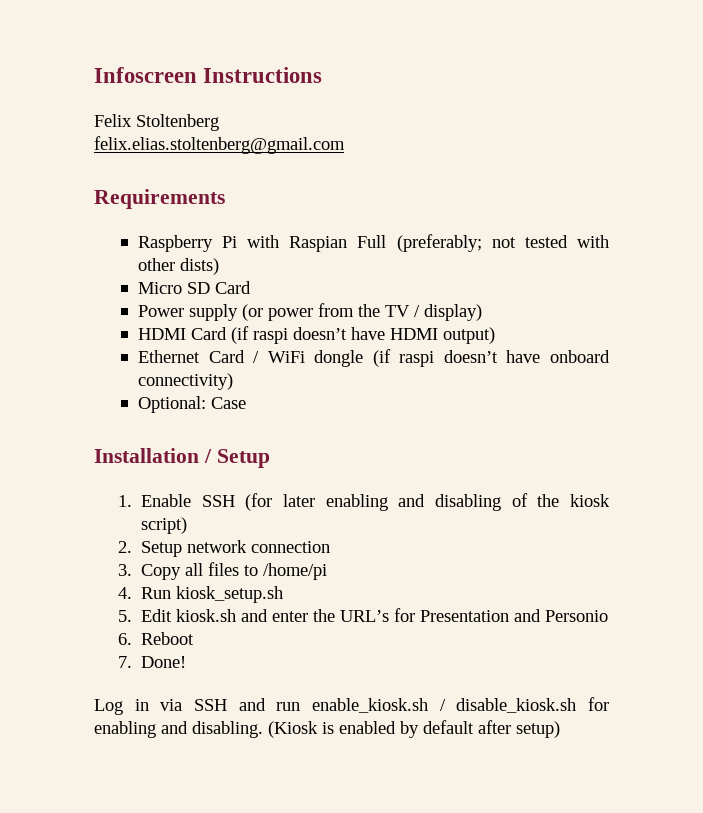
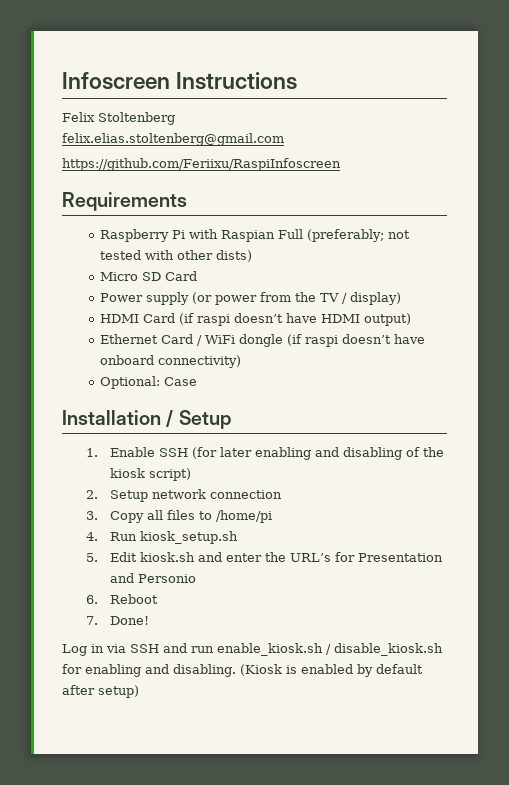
(345, 145) none -> [62,158,341,171] // https://github.com/Feriixu/RaspiInfoscreen

